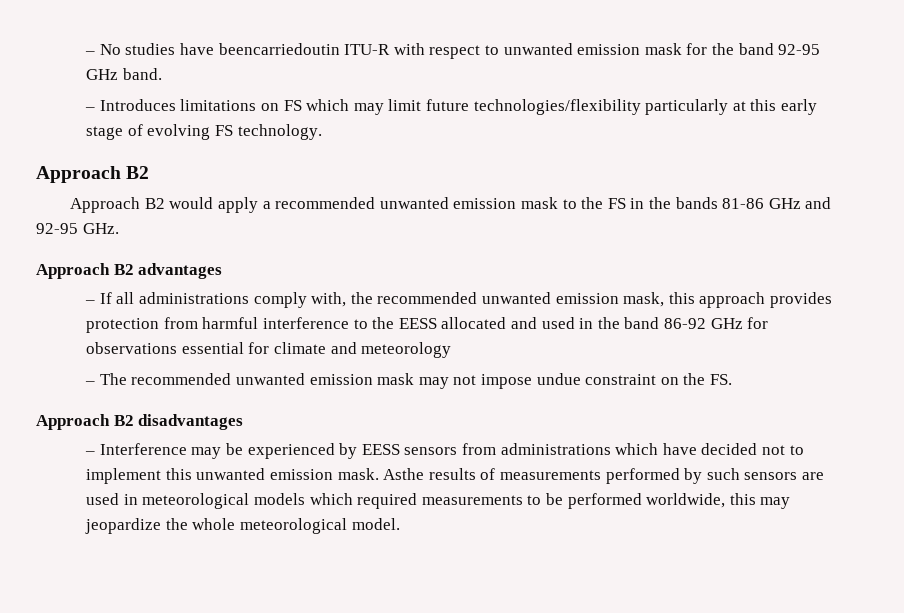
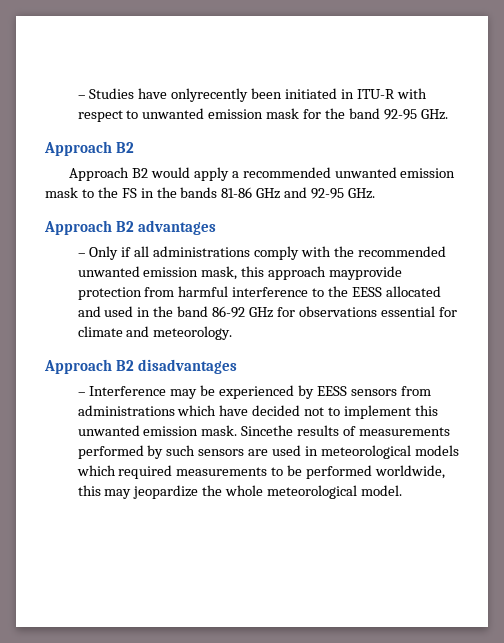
[85,43,340,55] – No studies have beencarriedoutin -> [77,88,355,102] – Studies have onlyrecently been initiated in
[86,68,162,80] [85,99,817,115] [86,124,322,140] GHz band. // – Introduces limitations on FS which may limit future technologies/flexibility particularly at this early stage of evolving FS technology. -> [420,109,448,120] GHz.
[99,292,112,304] If -> [89,246,132,260] Only if
[311,292,347,307] with, -> [301,246,332,257] with
[769,292,832,308] provides -> [329,266,403,280] mayprovide
[361,342,452,358] [85,373,732,389] meteorology // – The recommended unwanted emission mask may not impose undue constraint on the FS. -> [153,326,233,340] meteorology.
[383,468,425,480] Asthe -> [241,425,294,436] Sincethe

